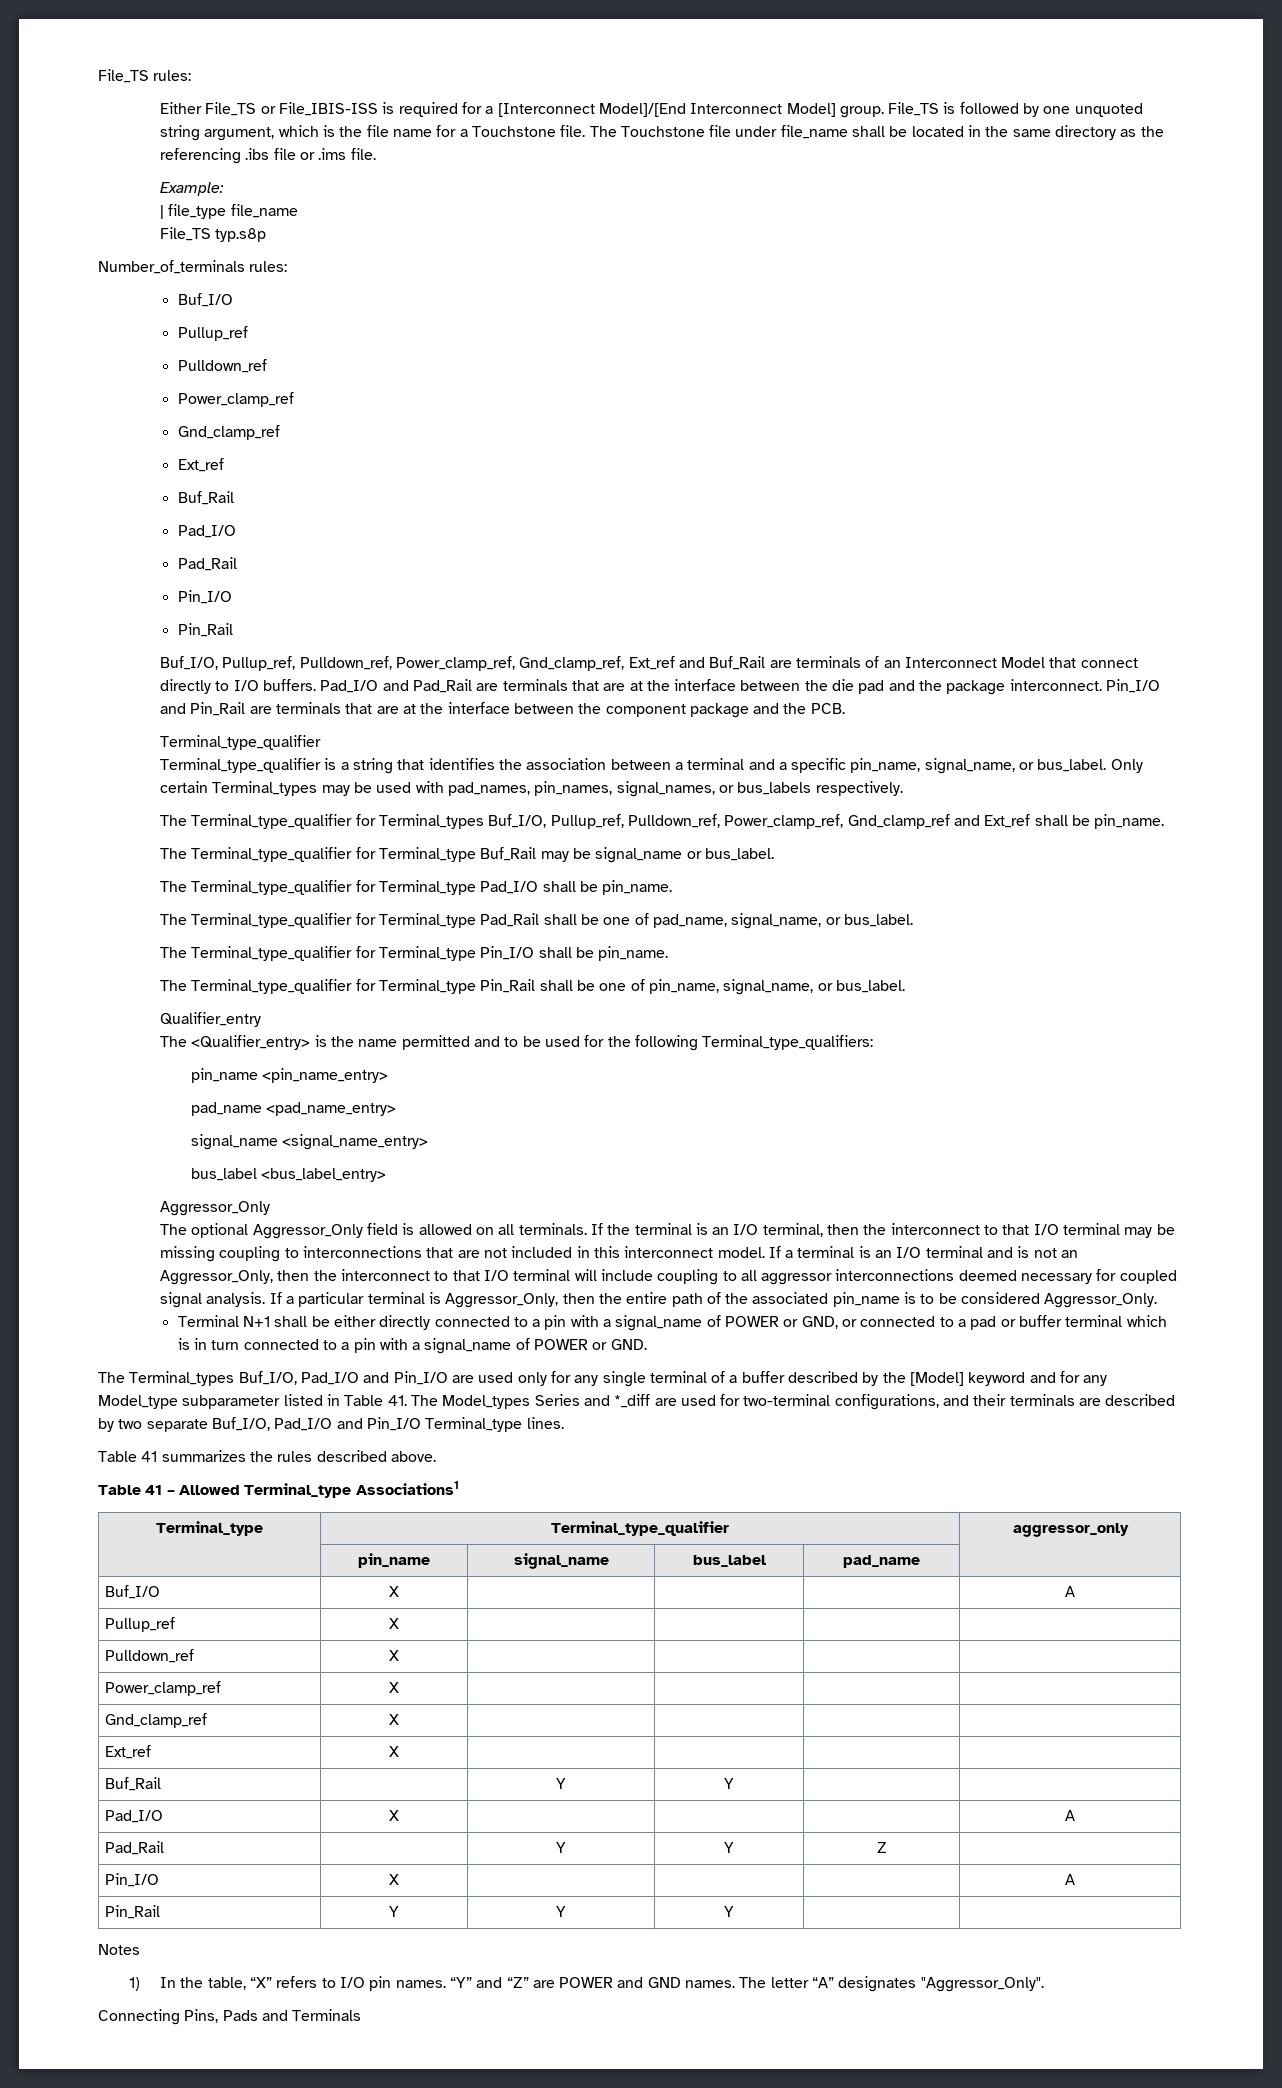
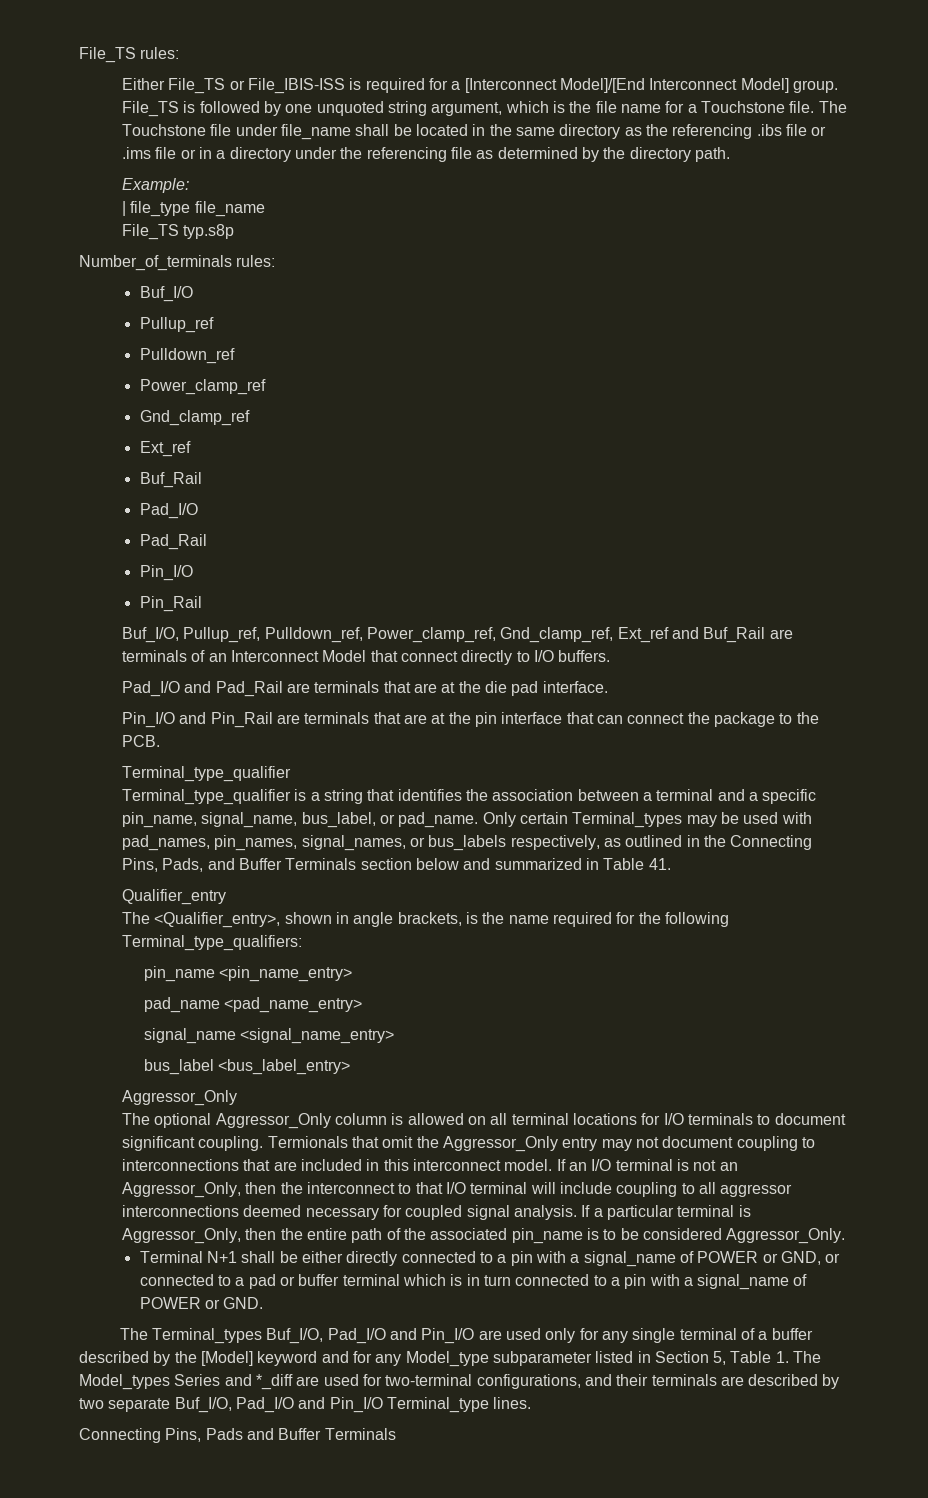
[350,148,376,160] file. -> [155,147,730,162] file or in a directory under the referencing file as determined by the directory path.
(316, 685) none -> (611, 656) //
[674,679,1102,695] interface between the die pad and the package interconnect. -> [484,681,608,696] die pad interface. //
[447,702,780,718] interface between the component package and -> [474,712,793,727] pin interface that can connect the package to
[1019,759,1107,772] or bus_label. -> [301,812,479,828] bus_label, or pad_name.
[815,781,903,796] [159,814,1165,829] [159,847,774,863] [159,880,673,895] [159,913,913,929] [159,946,669,961] [159,979,905,995] [159,1012,261,1027] [159,1035,580,1050] respectively. // The Terminal_type_qualifier for Terminal_types Buf_I/O, Pullup_ref, Pulldown_ref, Power_clamp_ref, Gnd_clamp_ref and Ext_ref shall be pin_name. // The Terminal_type_qualifier for Terminal_type Buf_Rail may be signal_name or bus_label. // The Terminal_type_qualifier for Terminal_type Pad_I/O shall be pin_name. // The Terminal_type_qualifier for Terminal_type Pad_Rail shall be one of pad_name, signal_name, or bus_label. // The Terminal_type_qualifier for Terminal_type Pin_I/O shall be pin_name. // The Terminal_type_qualifier for Terminal_type Pin_Rail shall be one of pin_name, signal_name, or bus_label. // Qualifier_entry // The <Qualifier_entry> is the name permitted and to be used -> [510,835,813,850] [122,858,671,872] [122,889,227,905] [122,912,612,928] respectively, as outlined in the Connecting Pins, Pads, and Buffer Terminals section below and summarized in Table 41. // Qualifier_entry // The <Qualifier_entry>, shown in angle brackets, is the name required
[366,1223,398,1235] field -> [335,1113,388,1125] column
[518,1223,1175,1238] [159,1246,215,1262] terminals. If the terminal is an I/O terminal, then the interconnect to that I/O terminal may be missing -> [511,1113,846,1125] [122,1136,734,1152] terminal locations for I/O terminals to document significant coupling. Termionals that omit the Aggressor_Only entry may not document
[483,1248,507,1258] not -> (297, 1166) none
[785,1246,871,1258] a terminal is -> (566, 1165) none
[987,1247,1014,1258] and -> (673, 1165) none
[344,1395,407,1406] Table 41. -> [654,1351,789,1365] Section 5, Table 1.
[98,1450,436,1462] [98,1481,459,1498] [156,1521,263,1536] [551,1521,729,1536] [1012,1523,1129,1537] [358,1553,430,1568] [513,1553,609,1569] [692,1555,766,1567] [843,1555,920,1568] [104,1585,160,1599] [389,1586,399,1597] [1065,1586,1075,1597] [104,1617,175,1632] [389,1618,399,1629] [104,1649,194,1663] [389,1650,399,1661] [104,1681,221,1696] [389,1682,399,1693] [104,1713,207,1728] [389,1714,399,1725] [104,1745,151,1759] [389,1746,399,1757] [104,1777,161,1791] [556,1778,566,1789] [724,1778,734,1789] [104,1810,163,1823] [389,1810,399,1821] [1065,1810,1075,1821] [104,1841,164,1855] [556,1842,566,1853] [724,1842,734,1853] [876,1842,887,1853] [104,1873,159,1887] [389,1874,399,1885] [1065,1874,1075,1885] [104,1905,160,1919] [389,1906,399,1917] [556,1906,566,1917] [724,1906,734,1917] [98,1944,140,1955] [128,1976,1044,1992] // Table 41 summarizes the rules described above. // Table 41 – Allowed Terminal_type Associations1 // Terminal_type | Terminal_type_qualifier | aggressor_only // | pin_name | signal_name | bus_label | pad_name | // Buf_I/O | X | | | | A // Pullup_ref | X | | | | // Pulldown_ref | X | | | | // Power_clamp_ref | X | | | | // Gnd_clamp_ref | X | | | | // Ext_ref | X | | | | // Buf_Rail | | Y | Y | | // Pad_I/O | X | | | | A // Pad_Rail | | Y | Y | Z | // Pin_I/O | X | | | | A // Pin_Rail | Y | Y | Y | | // Notes // 1) In the table, “X” refers to I/O pin names. “Y” and “Z” are POWER and GND names. The letter “A” designates "Aggressor_Only". -> (532, 1403) none
(288, 2015) none -> [278,1428,322,1440] Buffer

